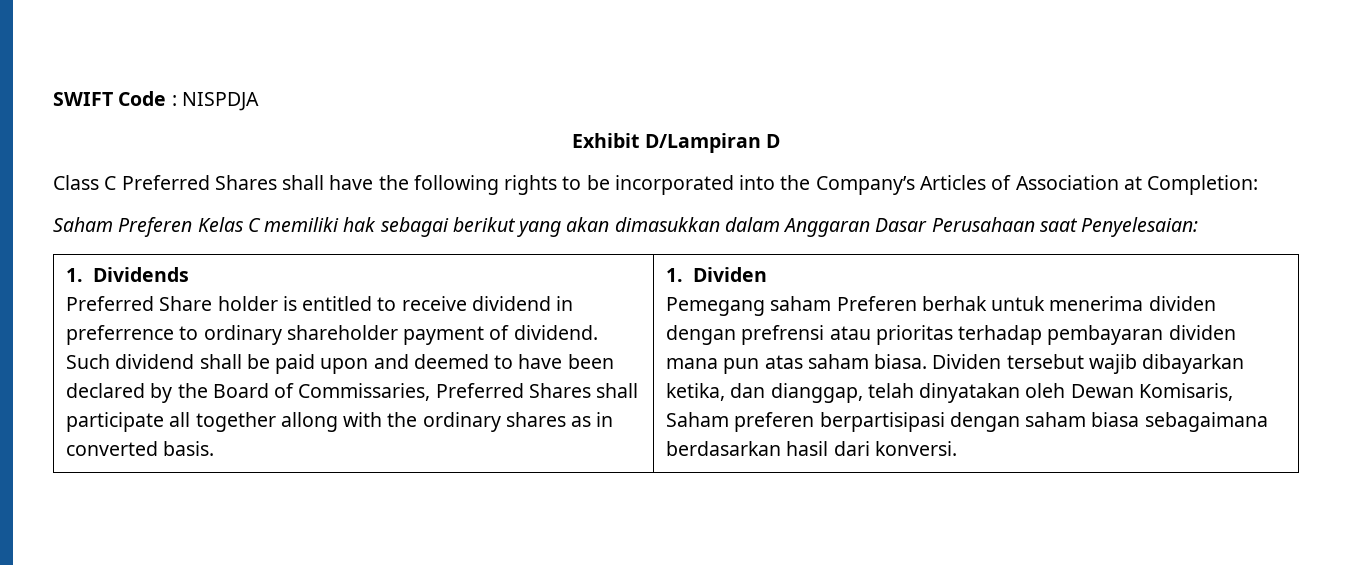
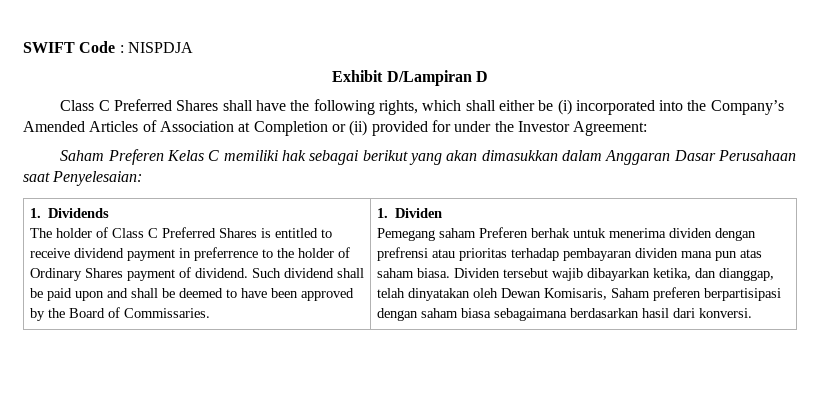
[504,175,610,195] rights to be -> [378,99,572,115] rights, which shall either be (i)
(915, 185) none -> [23,121,85,132] Amended
[1147,175,1259,195] Completion: -> [253,120,648,136] Completion or (ii) provided for under the Investor Agreement:
[66,296,278,311] Preferred Share holder -> [29,227,257,238] The holder of Class C Preferred Shares
(551, 303) none -> [126,249,175,261] payment
[203,325,398,345] ordinary shareholder -> [276,247,350,258] [29,268,123,281] the holder of Ordinary Shares
(409, 361) none -> [130,288,175,298] shall be
[66,383,146,398] declared -> [300,288,354,301] approved
[298,383,639,401] [66,412,614,432] [66,441,215,456] Commissaries, Preferred Shares shall participate all together allong with the ordinary shares as in converted basis. -> [123,308,210,318] Commissaries.

